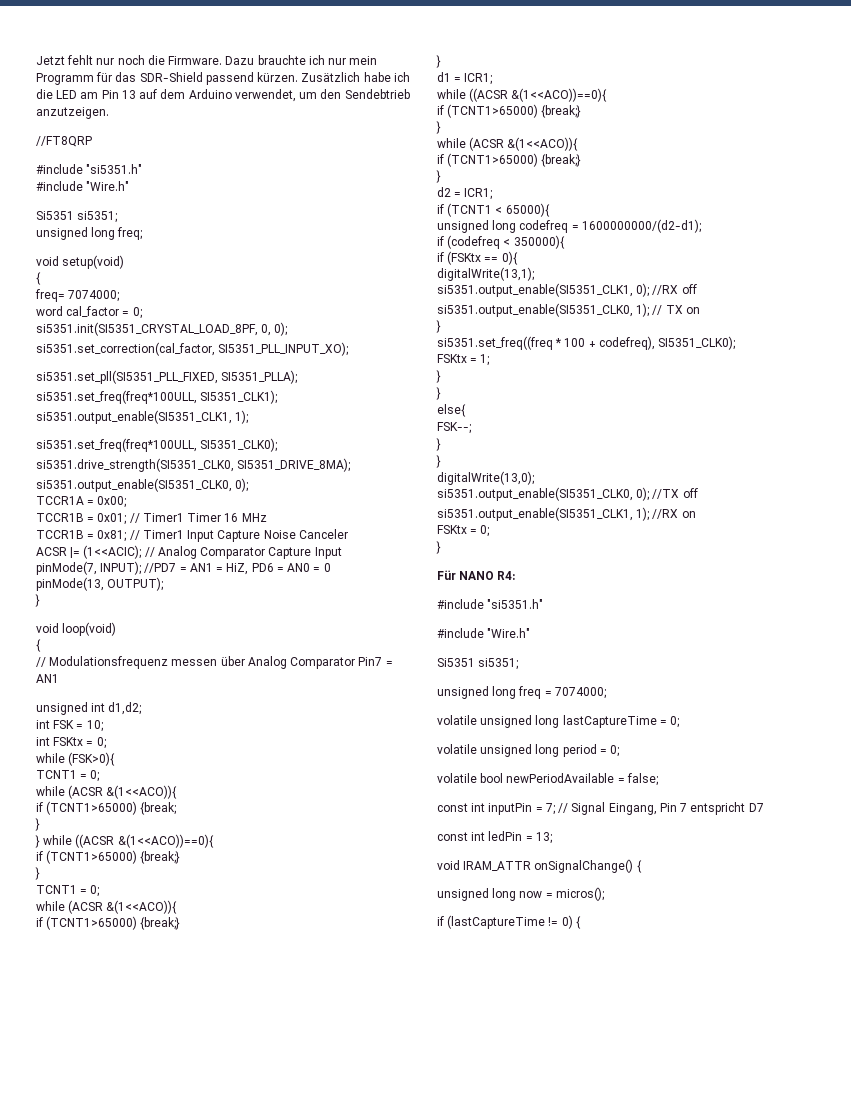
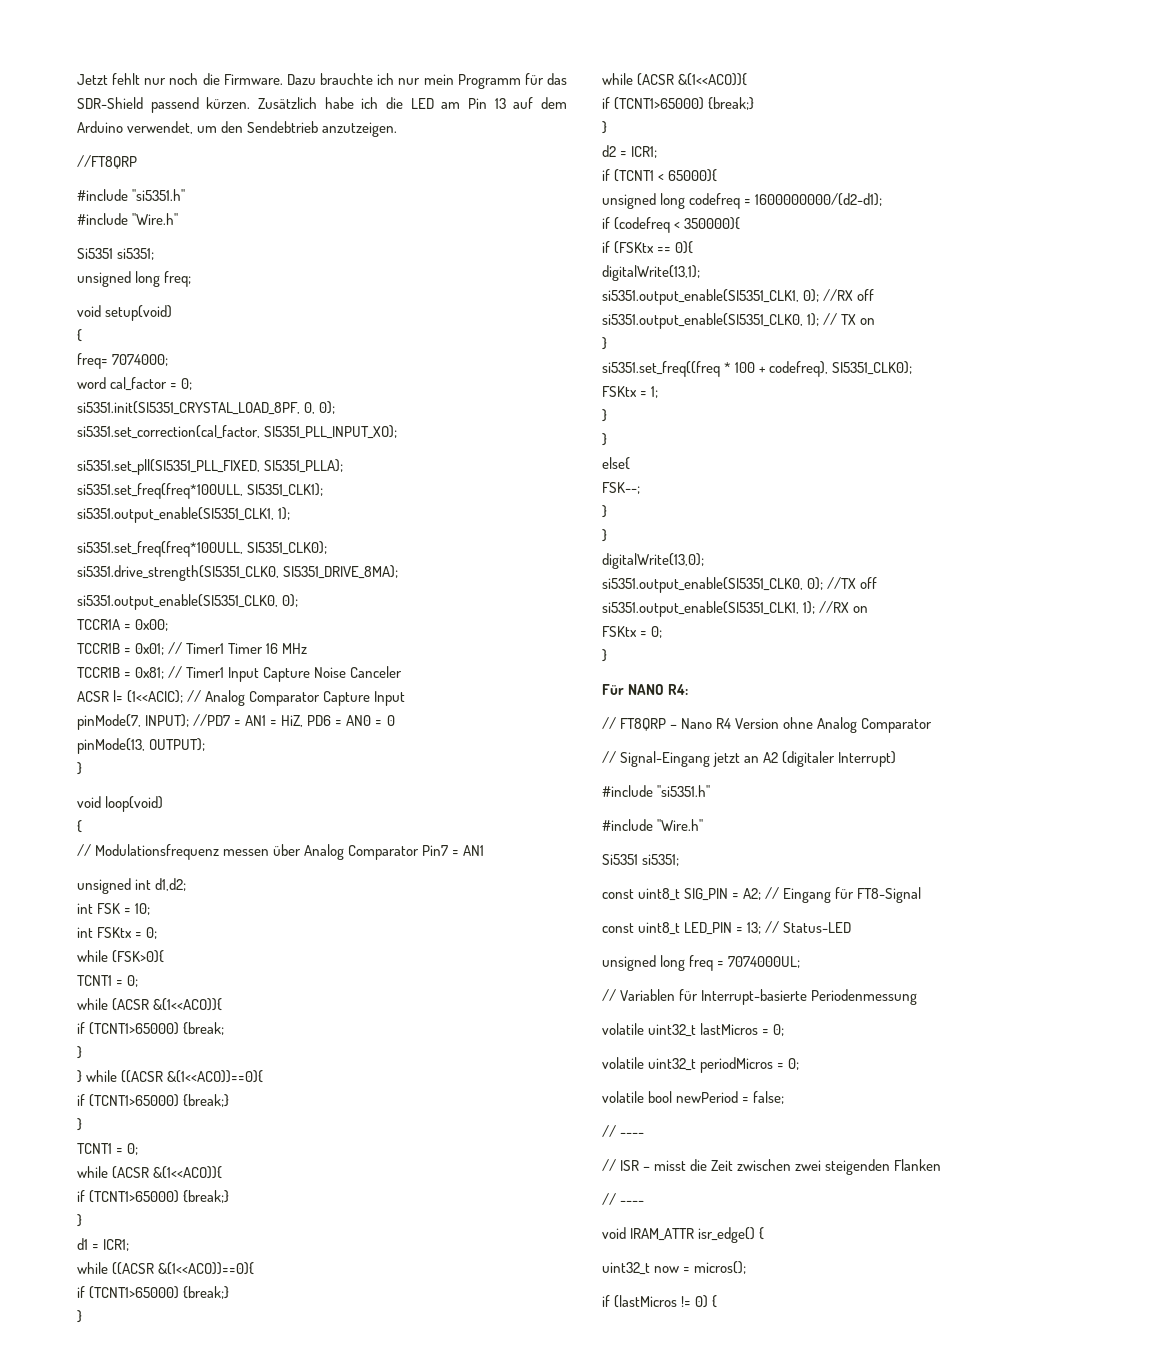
[437,599,544,609] [437,628,531,638] [437,658,519,670] [437,686,606,699] [437,715,680,728] [437,744,597,757] // #include "si5351.h" // #include "Wire.h" // Si5351 si5351; // unsigned long freq = 7074000; // volatile unsigned long lastCaptureTime = 0; // volatile unsigned long period -> [602,717,933,733] [602,751,897,767] [602,785,711,797] [602,819,704,831] [602,854,680,866] [602,887,922,903] [602,921,852,935] [602,955,801,971] [602,989,918,1005] [602,1023,785,1037] [602,1057,774,1073] // // FT8QRP – Nano R4 Version ohne Analog Comparator // // Signal-Eingang jetzt an A2 (digitaler Interrupt) // #include "si5351.h" // #include "Wire.h" // Si5351 si5351; // const uint8_t SIG_PIN = A2; // Eingang für FT8-Signal // const uint8_t LED_PIN = 13; // Status-LED // unsigned long freq = 7074000UL; // // Variablen für Interrupt-basierte Periodenmessung // volatile uint32_t lastMicros = 0; // volatile uint32_t periodMicros
[506,773,615,783] newPeriodAvailable -> [676,1091,739,1103] newPeriod
[437,802,764,815] [437,831,552,844] const int inputPin = 7; // Signal Eingang, Pin 7 entspricht D7 // const int ledPin = 13; -> [602,1125,645,1137] [602,1159,942,1175] [602,1193,645,1205] // ---- // // ISR – misst die Zeit zwischen zwei steigenden Flanken // // ----
[534,859,642,873] [437,888,517,901] onSignalChange() { // unsigned long -> [698,1227,765,1243] [602,1262,650,1275] isr_edge() { // uint32_t
[447,915,546,929] (lastCaptureTime -> [614,1295,678,1308] (lastMicros

